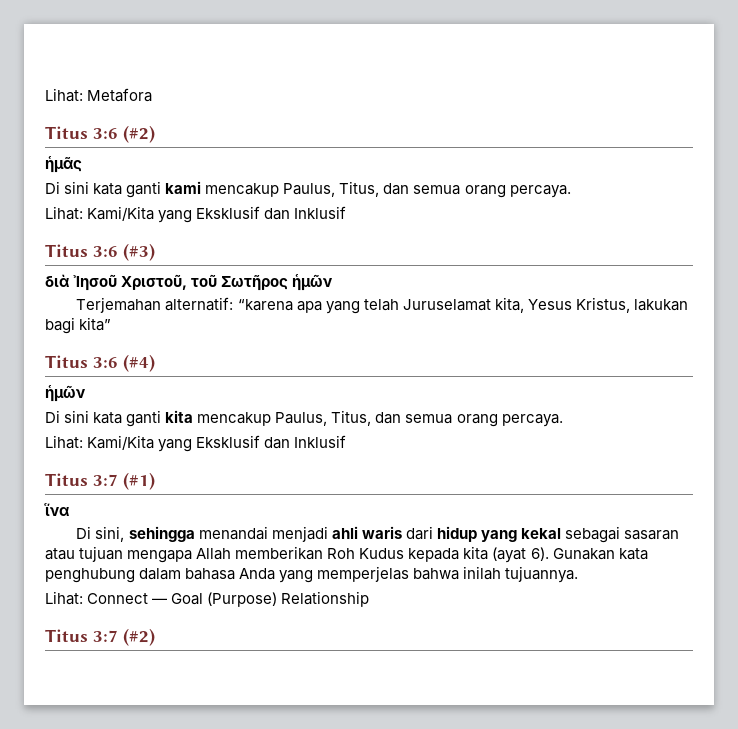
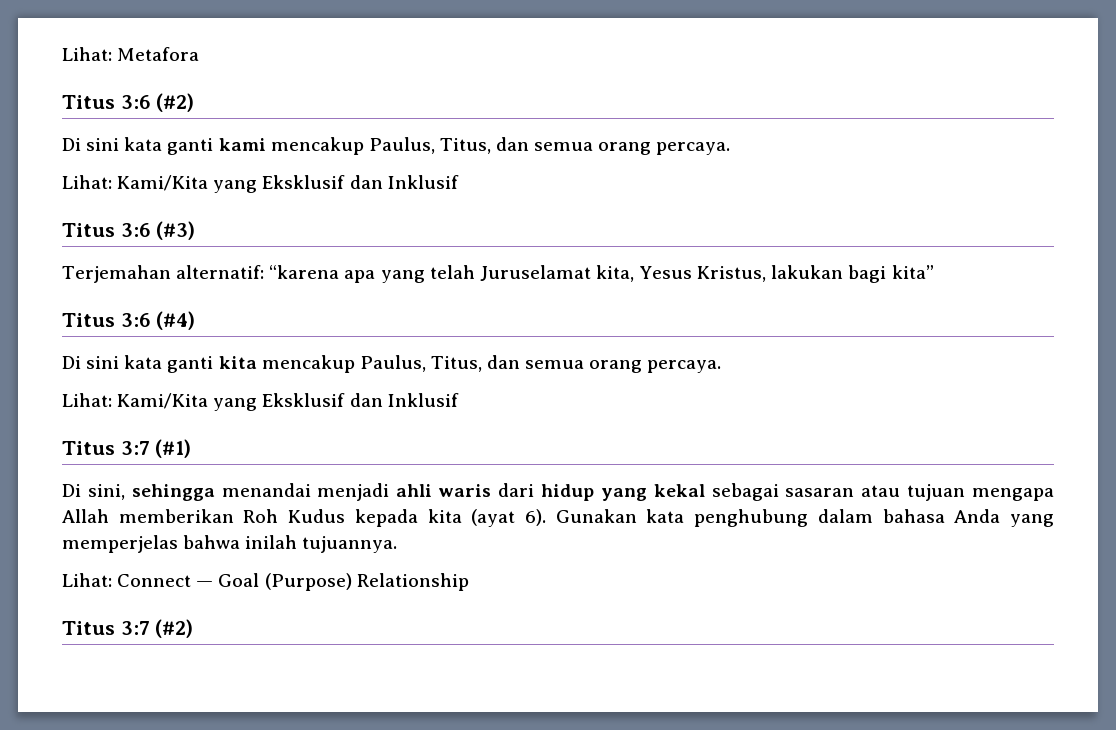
[45,156,82,173] // ἡμᾶς -> (195, 102) none
[45,274,333,291] // διὰ Ἰησοῦ Χριστοῦ, τοῦ Σωτῆρος ἡμῶν -> (196, 230) none
[45,385,85,402] // ἡμῶν -> (196, 320) none
[44,503,69,516] // ἵνα -> (192, 448) none

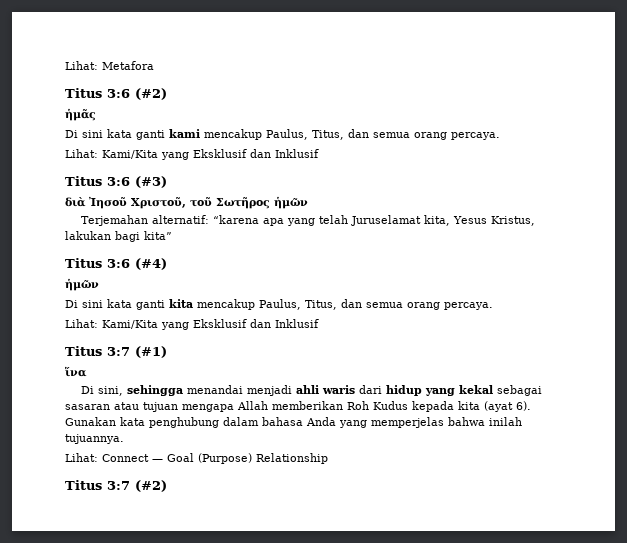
(195, 102) none -> [65,108,96,121] // ἡμᾶς
(196, 230) none -> [65,196,308,209] // διὰ Ἰησοῦ Χριστοῦ, τοῦ Σωτῆρος ἡμῶν
(196, 320) none -> [65,278,99,291] // ἡμῶν
(192, 448) none -> [64,366,87,377] // ἵνα

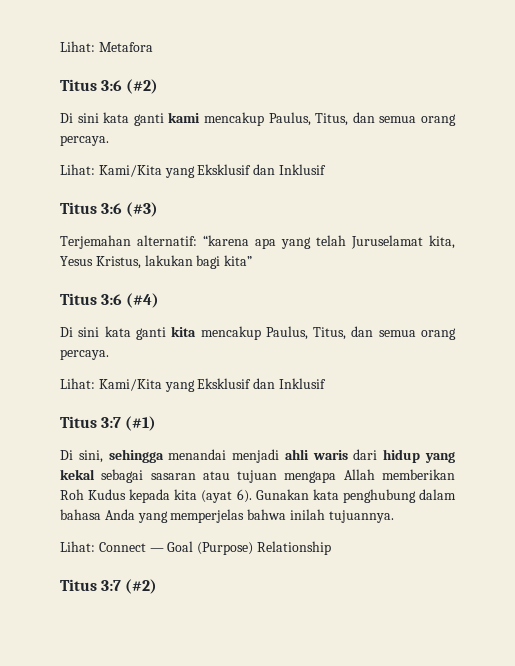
[65,108,96,121] // ἡμᾶς -> (159, 86) none
[65,196,308,209] // διὰ Ἰησοῦ Χριστοῦ, τοῦ Σωτῆρος ἡμῶν -> (159, 209) none
[65,278,99,291] // ἡμῶν -> (160, 300) none
[64,366,87,377] // ἵνα -> (157, 423) none

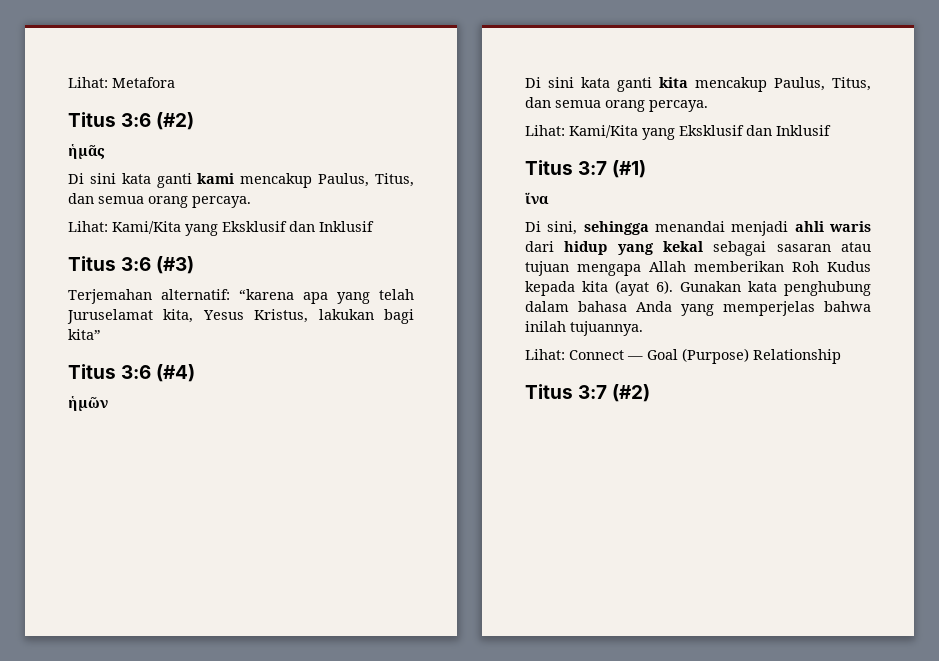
(159, 86) none -> [68,144,105,160] // ἡμᾶς
(160, 300) none -> [68,396,108,411] // ἡμῶν
(157, 423) none -> [525,192,549,204] // ἵνα

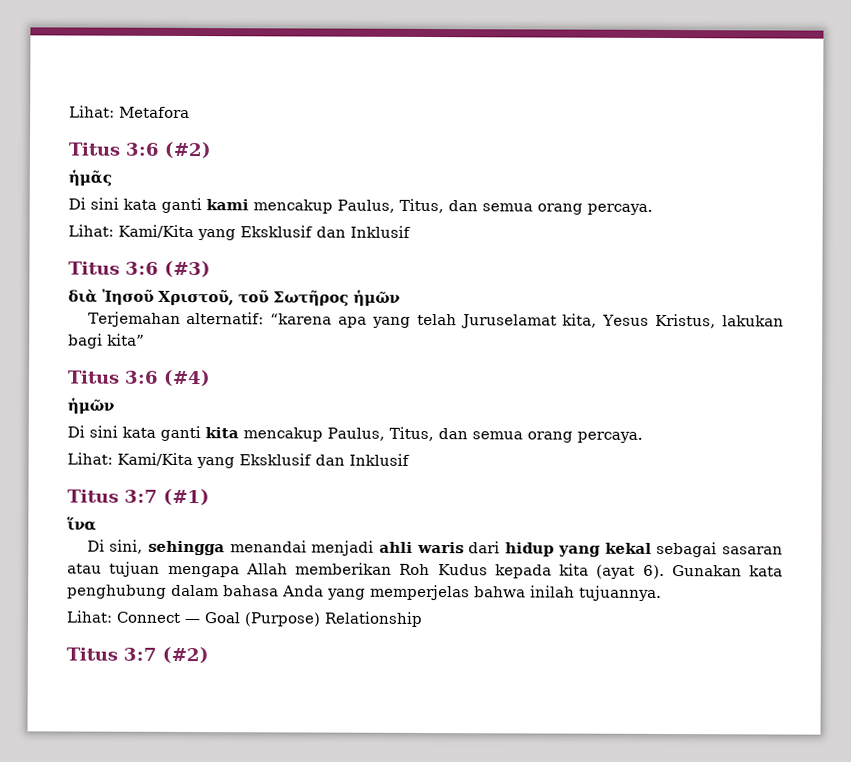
(195, 265) none -> [68,288,400,307] // διὰ Ἰησοῦ Χριστοῦ, τοῦ Σωτῆρος ἡμῶν

